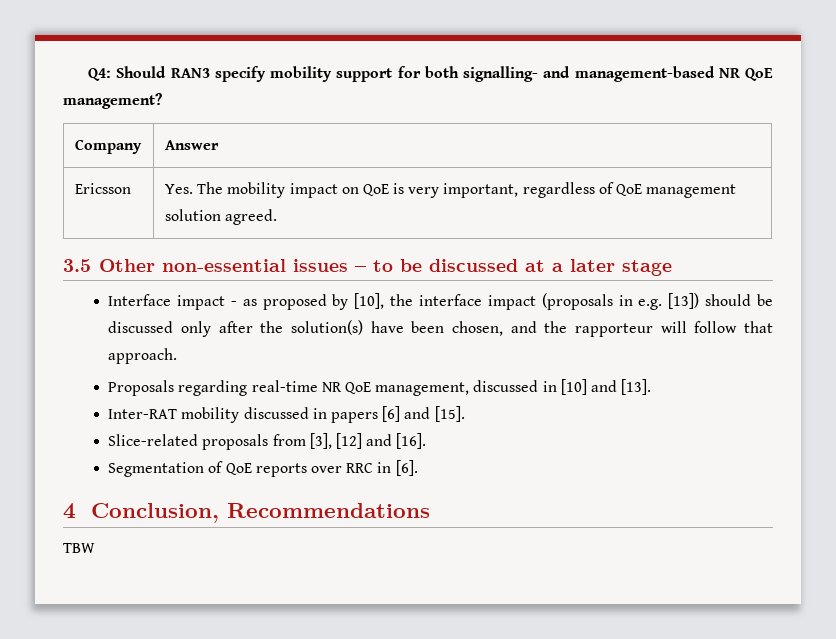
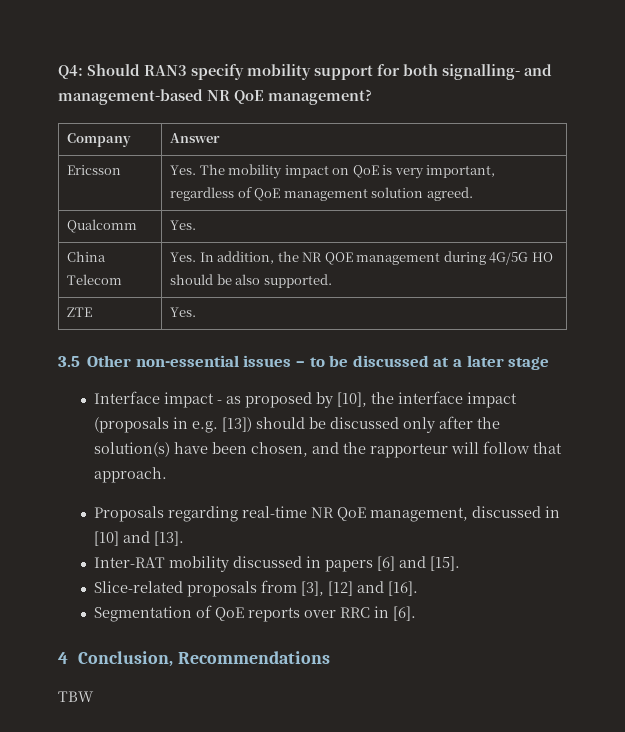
(278, 217) none -> [67,219,138,233] [170,220,197,230] [67,251,107,262] [67,274,123,285] [170,251,553,265] [170,274,332,288] [67,307,93,317] [170,307,197,317] // Qualcomm | Yes. // China Telecom | Yes. In addition, the NR QOE management during 4G/5G HO should be also supported. // ZTE | Yes.

